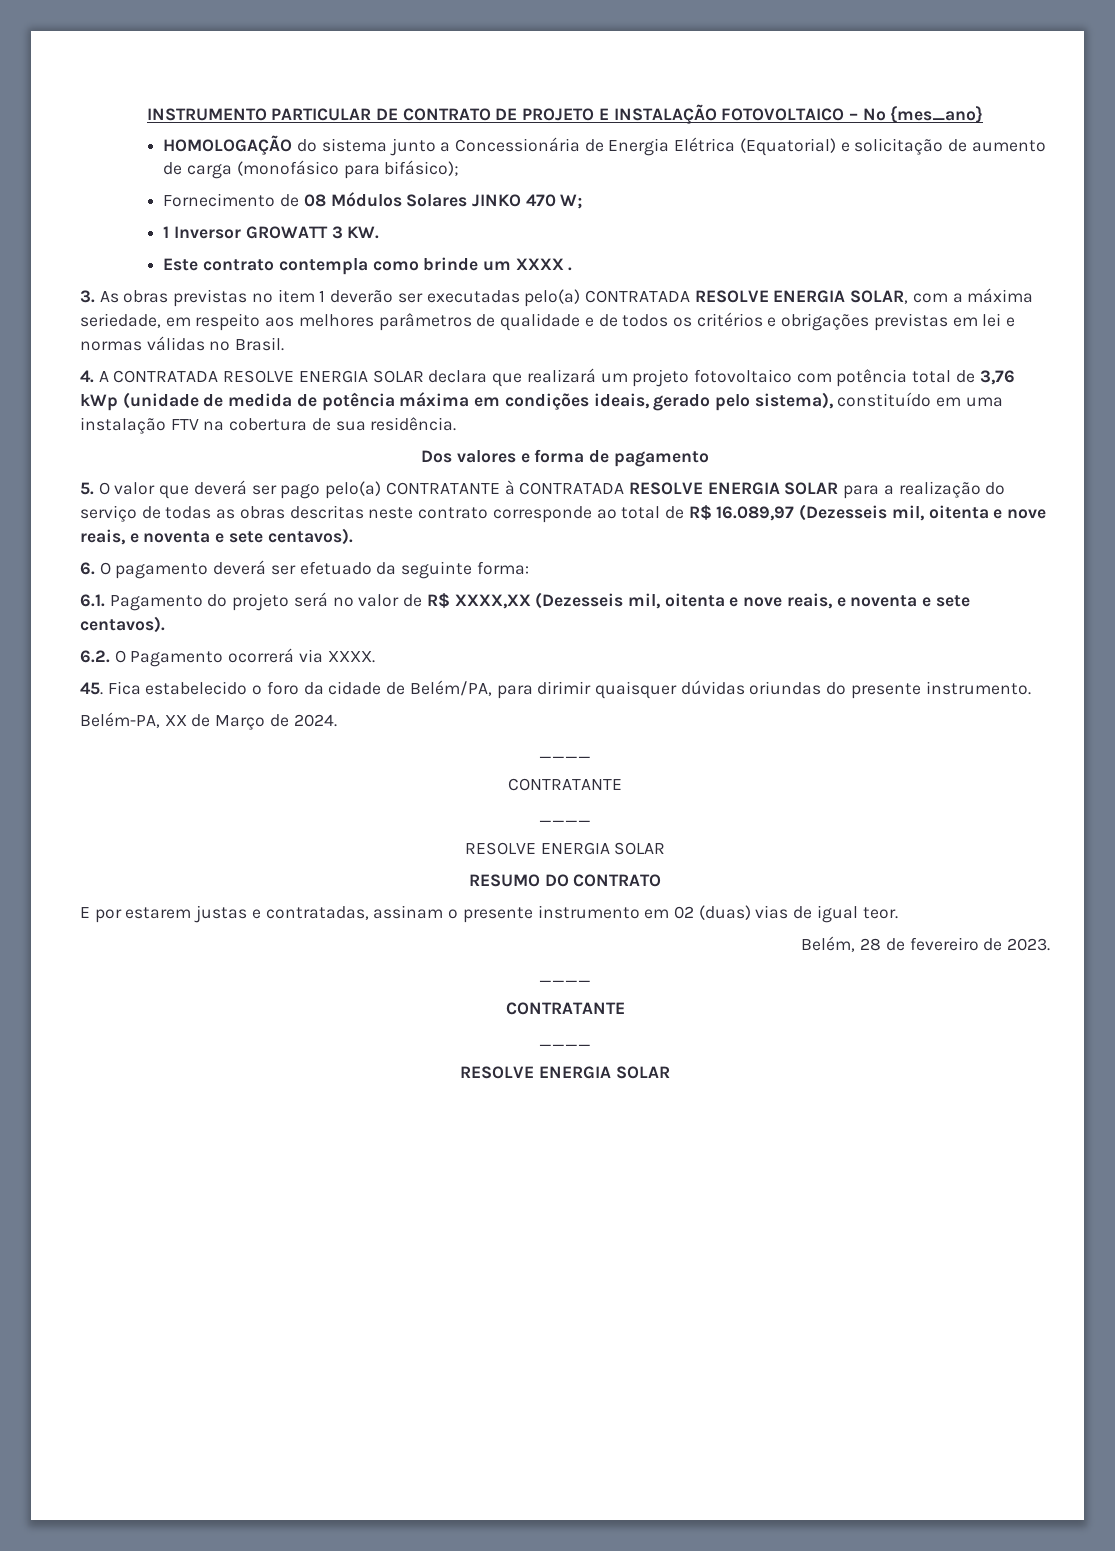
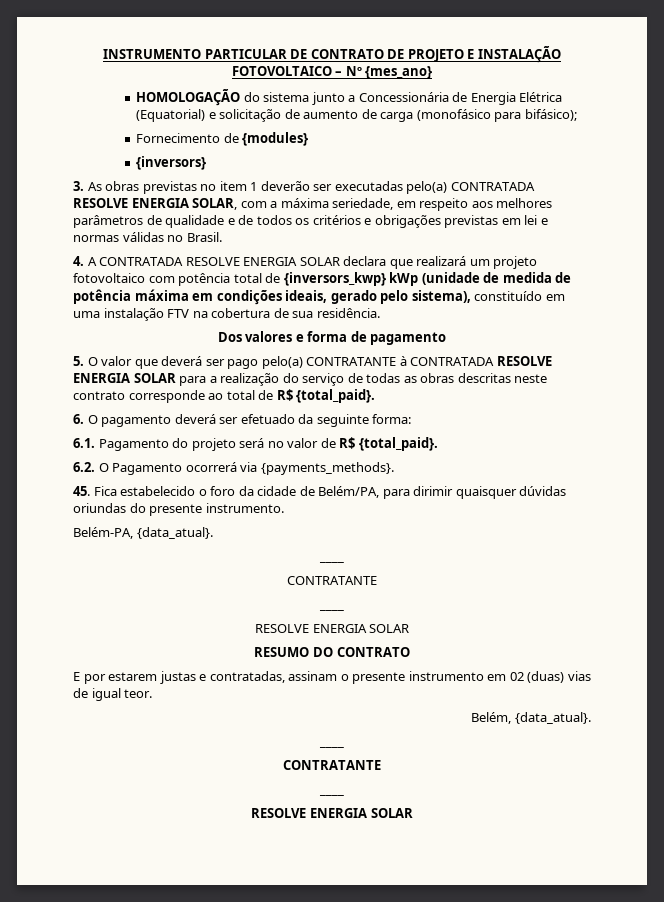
[303,192,583,209] [163,226,380,239] [163,257,573,275] 08 Módulos Solares JINKO 470 W; // 1 Inversor GROWATT 3 KW. // Este contrato contempla como brinde um XXXX . -> [242,132,309,146] [136,156,207,170] {modules} // {inversors}
[979,370,1015,385] 3,76 -> [283,272,386,286] {inversors_kwp}
[716,504,1047,521] [80,528,353,545] 16.089,97 (Dezesseis mil, oitenta e nove reais, e noventa e sete centavos). -> [296,389,376,403] {total_paid}.
[454,592,970,609] [80,616,165,633] XXXX,XX (Dezesseis mil, oitenta e nove reais, e noventa e sete centavos). -> [358,437,438,451] {total_paid}.
[327,651,375,663] XXXX. -> [260,462,394,475] {payments_methods}.
[164,714,337,730] XX de Março de 2024. -> [136,527,213,539] {data_atual}.
[860,937,1050,951] 28 de fevereiro de 2023. -> [515,712,591,724] {data_atual}.

